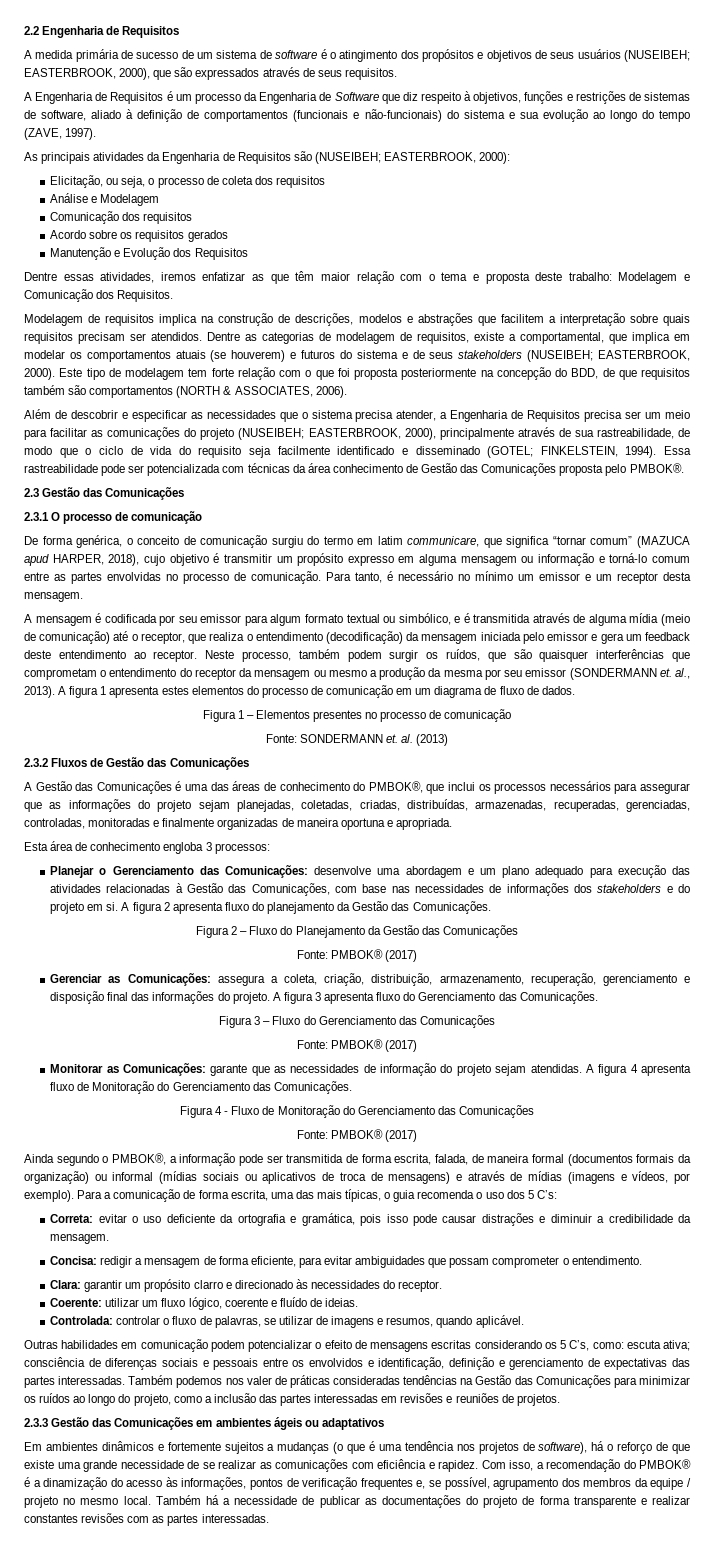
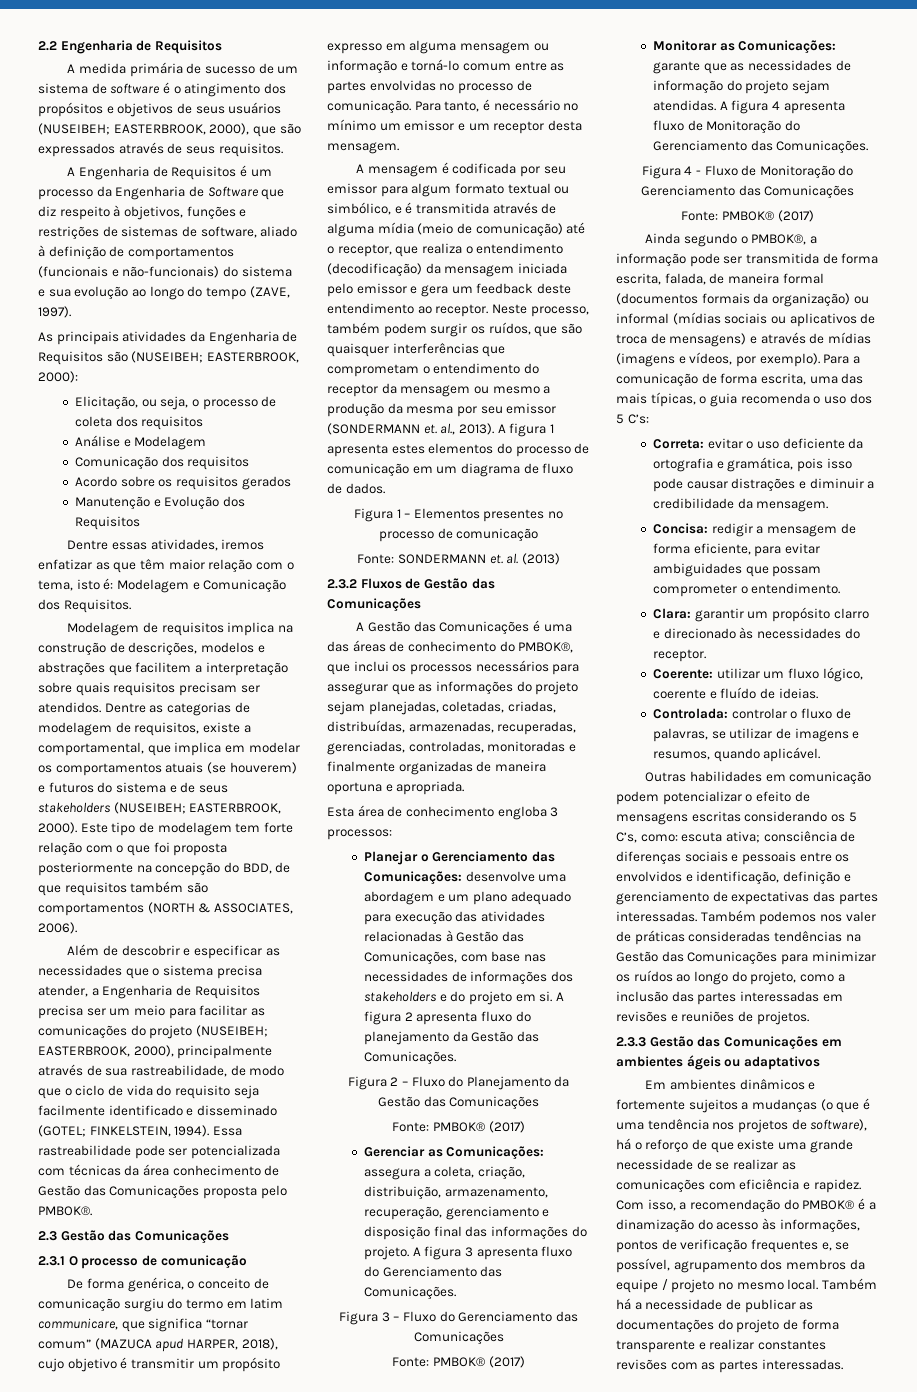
[441,272,612,284] tema e proposta deste trabalho: -> [38,578,114,591] tema, isto é:

